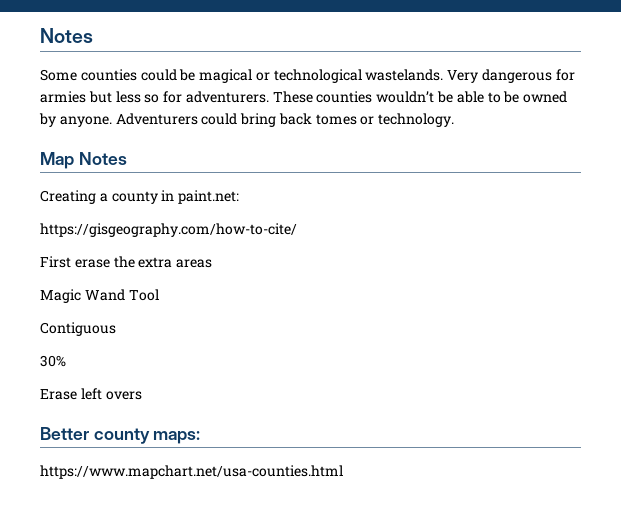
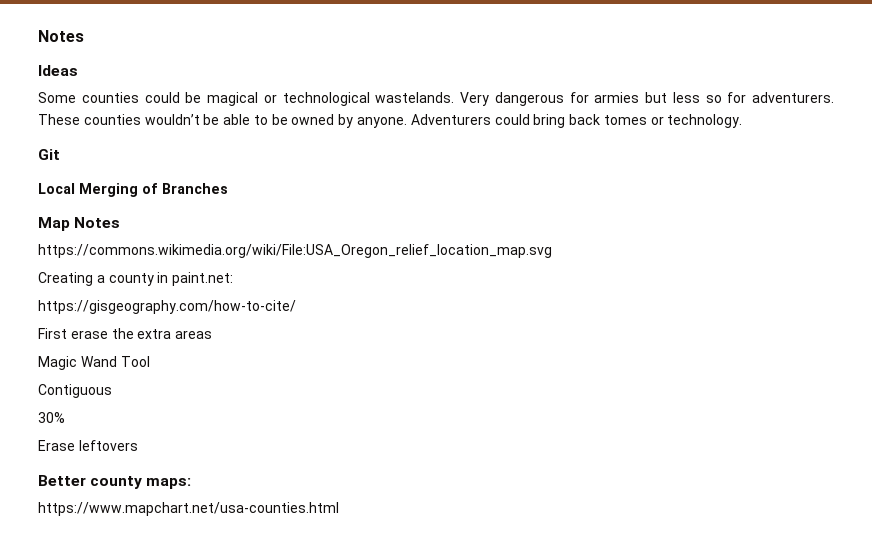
[40,28,93,43] Notes -> [38,30,84,42] [38,65,78,76] Notes // Ideas
(455, 120) none -> [38,149,60,160] [38,183,228,197] // Git // Local Merging of Branches
(127, 158) none -> [38,244,552,258] // https://commons.wikimedia.org/wiki/File:USA_Oregon_relief_location_map.svg
[80,388,142,400] left overs -> [78,440,138,451] leftovers

